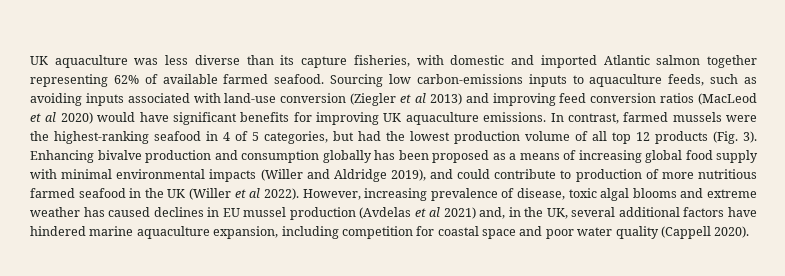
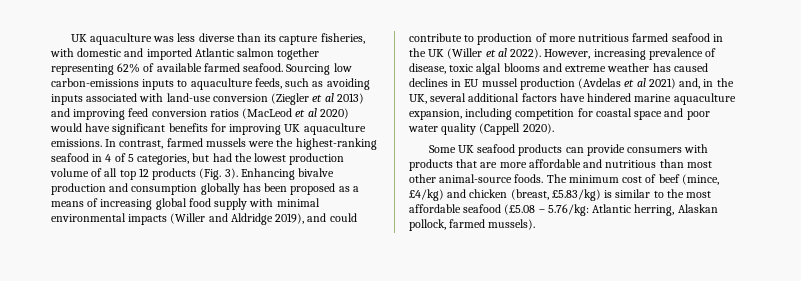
(750, 232) none -> [428,144,709,156] [409,159,712,171] [409,174,719,185] [409,189,712,201] [409,204,718,216] [409,219,536,231] // Some UK seafood products can provide consumers with products that are more affordable and nutritious than most other animal-source foods. The minimum cost of beef (mince, £4/kg) and chicken (breast, £5.83/kg) is similar to the most affordable seafood (£5.08 – 5.76/kg: Atlantic herring, Alaskan pollock, farmed mussels).

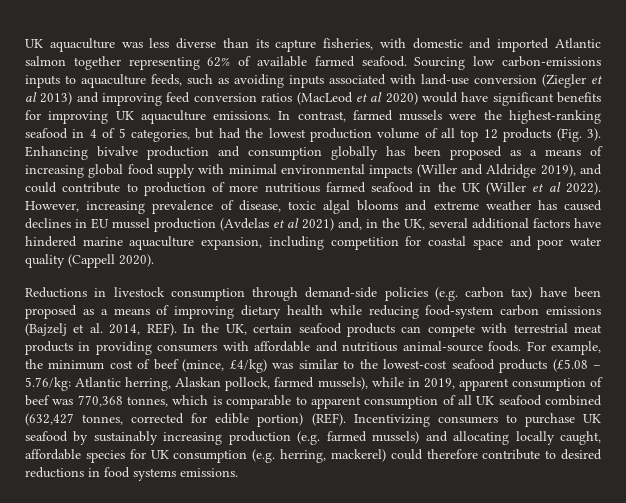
[428,144,709,156] [409,159,712,171] [409,174,567,183] Some UK seafood products can provide consumers with products that are more affordable and nutritious than most other animal-source foods. The -> [25,287,601,301] [25,305,601,319] [25,323,602,337] [25,341,601,355] [25,359,43,369] Reductions in livestock consumption through demand-side policies (e.g. carbon tax) have been proposed as a means of improving dietary health while reducing food-system carbon emissions (Bajzelj et al. 2014, REF). In the UK, certain seafood products can compete with terrestrial meat products in providing consumers with affordable and nutritious animal-source foods. For example, the
[447,189,712,201] [409,204,502,213] and chicken (breast, £5.83/kg) is similar to the most affordable seafood -> [272,359,548,373] was similar to the lowest-cost seafood products
[488,219,536,230] mussels). -> [317,377,603,391] [25,395,602,409] [25,413,601,427] [25,431,601,445] [25,449,602,463] [25,467,238,481] mussels), while in 2019, apparent consumption of beef was 770,368 tonnes, which is comparable to apparent consumption of all UK seafood combined (632,427 tonnes, corrected for edible portion) (REF). Incentivizing consumers to purchase UK seafood by sustainably increasing production (e.g. farmed mussels) and allocating locally caught, affordable species for UK consumption (e.g. herring, mackerel) could therefore contribute to desired reductions in food systems emissions.

